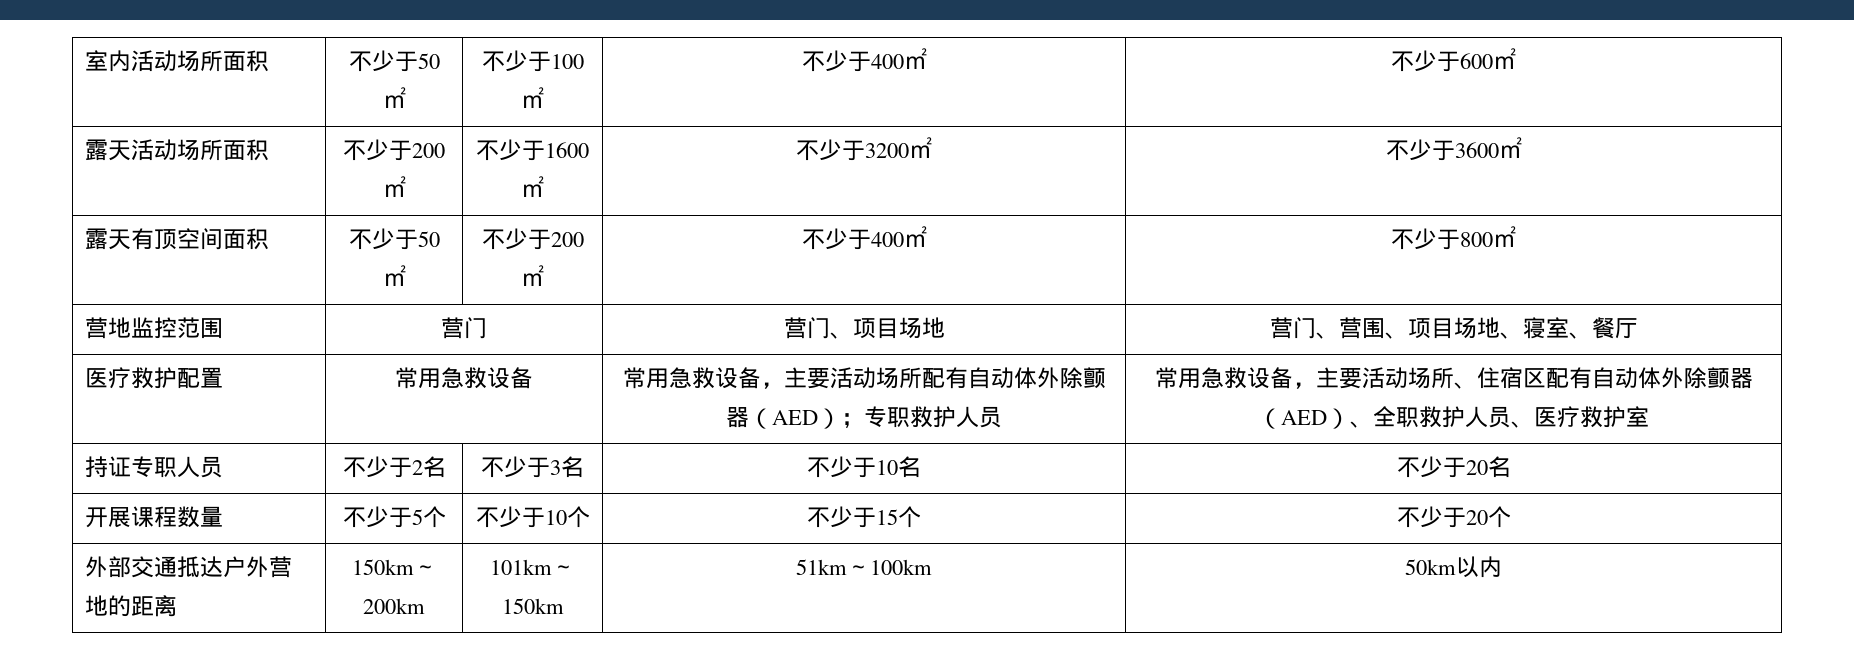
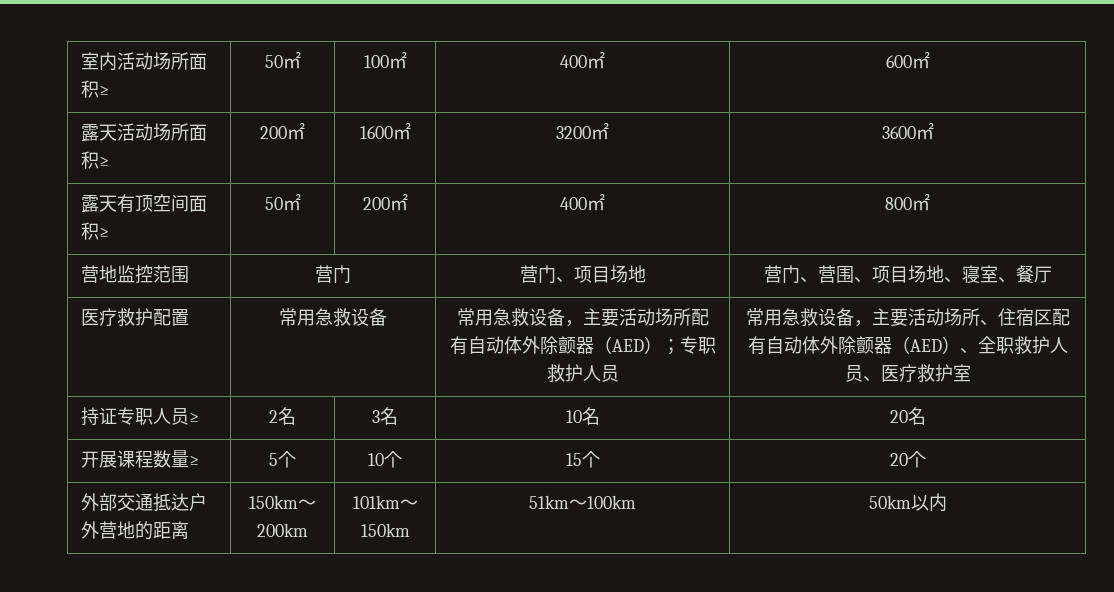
[348,50,440,72] [382,87,406,108] [481,50,551,72] | 不少于50㎡ | 不少于 -> [99,85,110,96] [264,51,301,69] ≥ | 50㎡ |
[801,48,927,72] [1391,50,1460,72] 不少于400㎡ | 不少于 -> [560,51,605,69] 400㎡ |
[343,139,445,161] [382,176,406,197] [476,139,545,161] | 不少于200㎡ | 不少于 -> [99,156,110,167] [260,122,305,140] ≥ | 200㎡ |
[796,139,866,161] 不少于 -> (411, 131) none
[1385,139,1455,161] 不少于 -> (609, 131) none
[348,228,440,250] [382,265,406,286] [481,228,584,250] [521,265,544,286] [801,226,927,250] [1391,228,1460,250] | 不少于50㎡ | 不少于200㎡ | 不少于400㎡ | 不少于 -> [99,227,110,238] [264,193,301,211] [362,193,408,211] [560,193,605,211] ≥ | 50㎡ | 200㎡ | 400㎡ |
[342,456,412,478] | 不少于 -> [189,412,200,423] ≥ |
[481,456,550,478] 不少于 -> (296, 416) none
[807,456,877,478] 不少于 -> (398, 416) none
[1396,456,1466,478] 不少于 -> (600, 416) none
[342,506,412,528] | 不少于 -> [189,455,200,466] ≥ |
[475,506,545,528] 不少于 -> (296, 459) none
[807,506,877,528] 不少于 -> (402, 459) none
[1396,506,1466,528] 不少于 -> (600, 459) none

